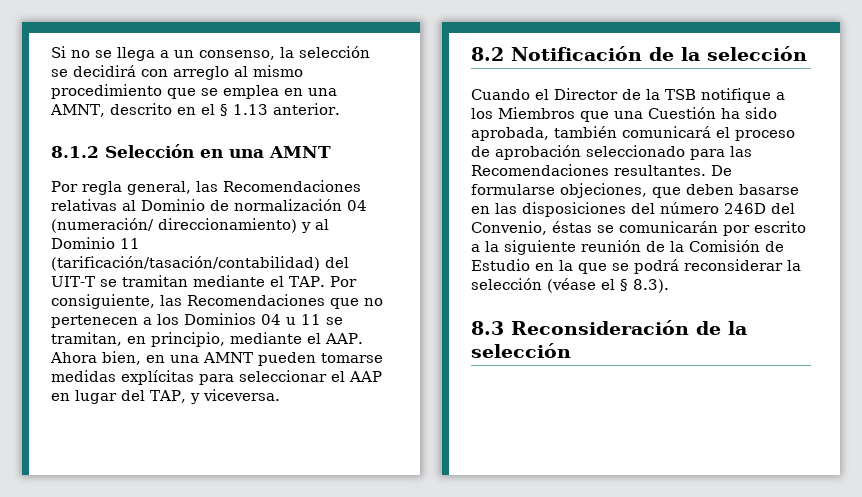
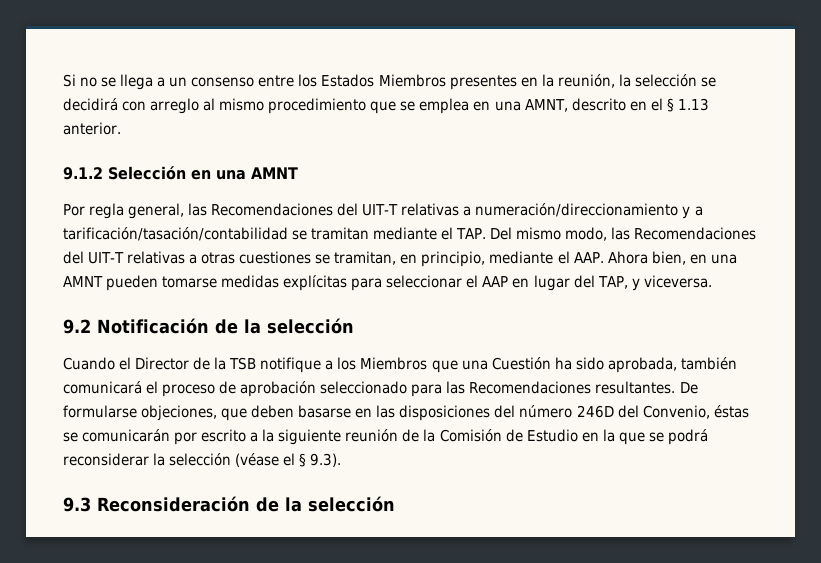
[199,50,275,60] consenso, -> [191,74,615,90] consenso entre los Estados Miembros presentes en la reunión,
[51,146,99,158] 8.1.2 -> [63,167,103,180] 9.1.2
[51,199,367,211] [51,218,329,233] [51,237,140,249] [51,256,349,271] [51,276,95,287] relativas al Dominio de normalización 04 (numeración/ direccionamiento) y al Dominio 11 (tarificación/tasación/contabilidad) del UIT-T -> [337,203,703,219] [63,227,288,241] del UIT-T relativas a numeración/direccionamiento y a tarificación/tasación/contabilidad
[329,276,357,287] [51,294,383,309] [51,313,321,328] Por consiguiente, las Recomendaciones que no pertenecen a los Dominios 04 u 11 -> [490,227,757,241] [63,251,312,264] Del mismo modo, las Recomendaciones del UIT-T relativas a otras cuestiones
[471,47,504,61] 8.2 -> [63,319,91,334] 9.2
[633,279,669,293] [471,321,504,335] 8.3). // 8.3 -> [310,453,342,467] [63,497,91,512] 9.3). // 9.3

